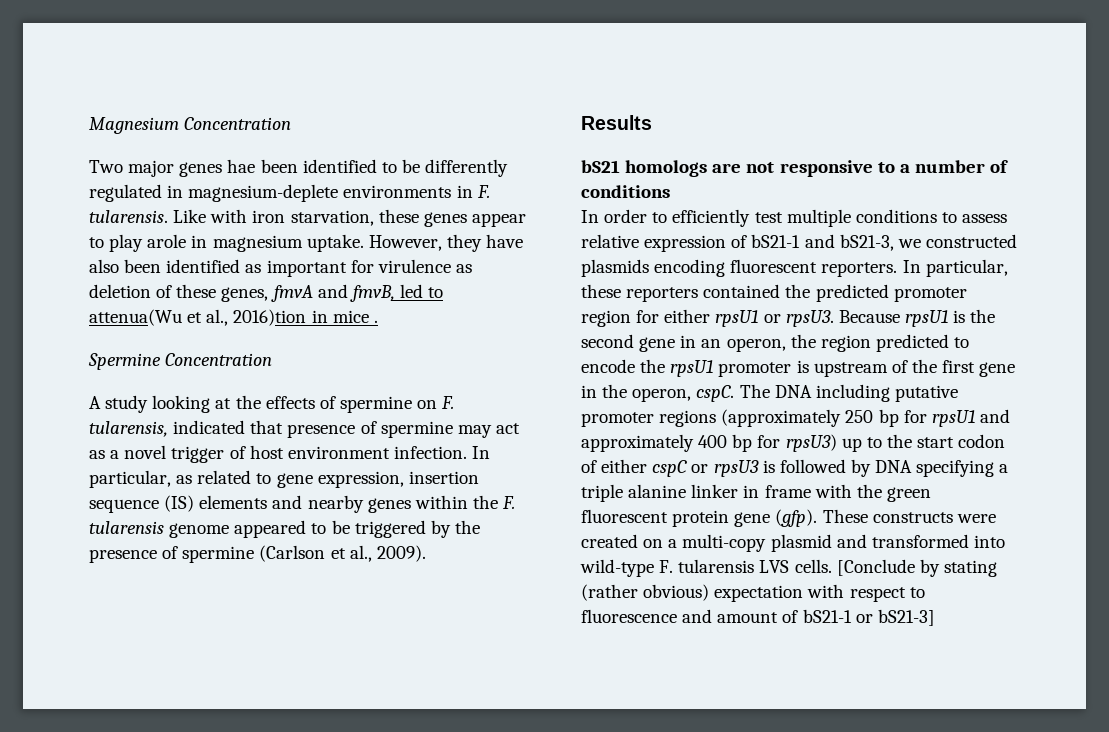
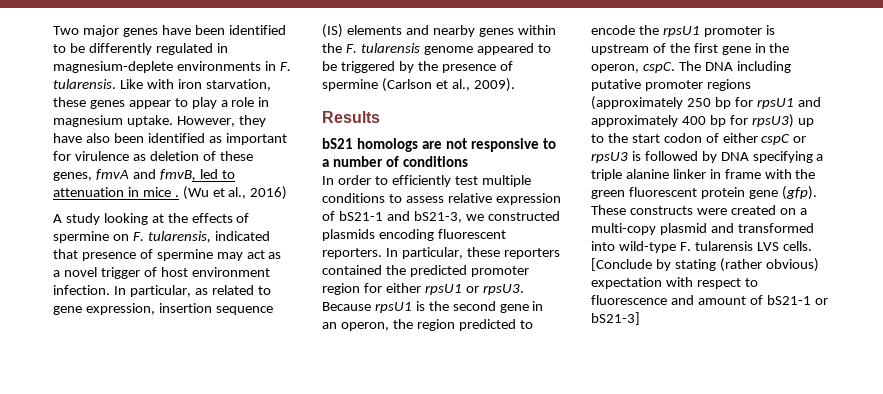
[89,117,292,134] Magnesium Concentration // -> (53, 30) none
[227,159,256,173] hae -> [161,25,191,35] have
[147,234,187,248] arole -> [220,97,255,107] a role
[89,309,307,326] attenua(Wu et al., 2016)tion -> [53,187,124,197] attenuation
[88,353,273,370] // Spermine Concentration -> [182,186,288,200] (Wu et al., 2016)

